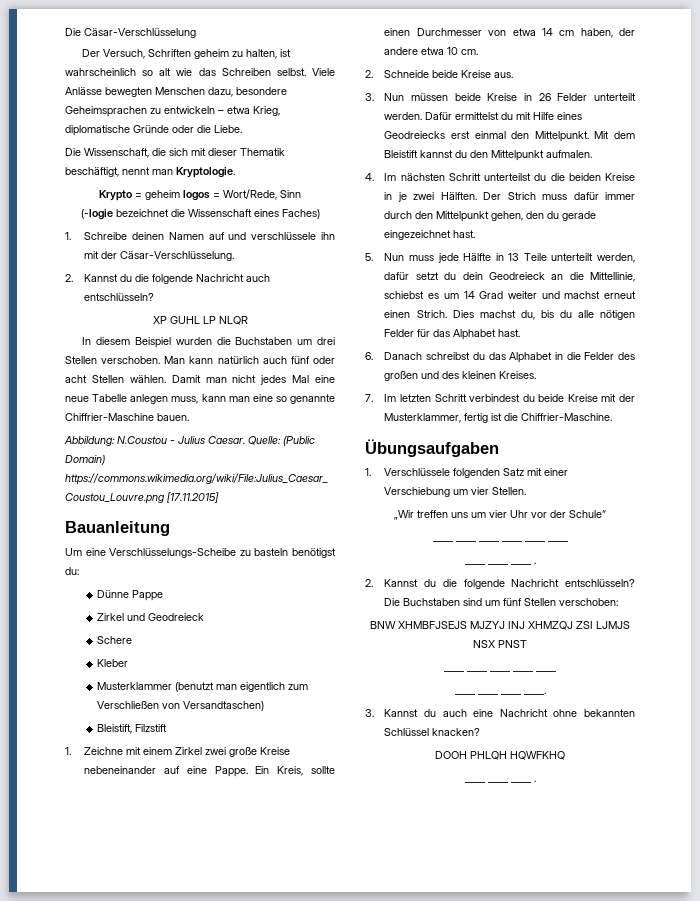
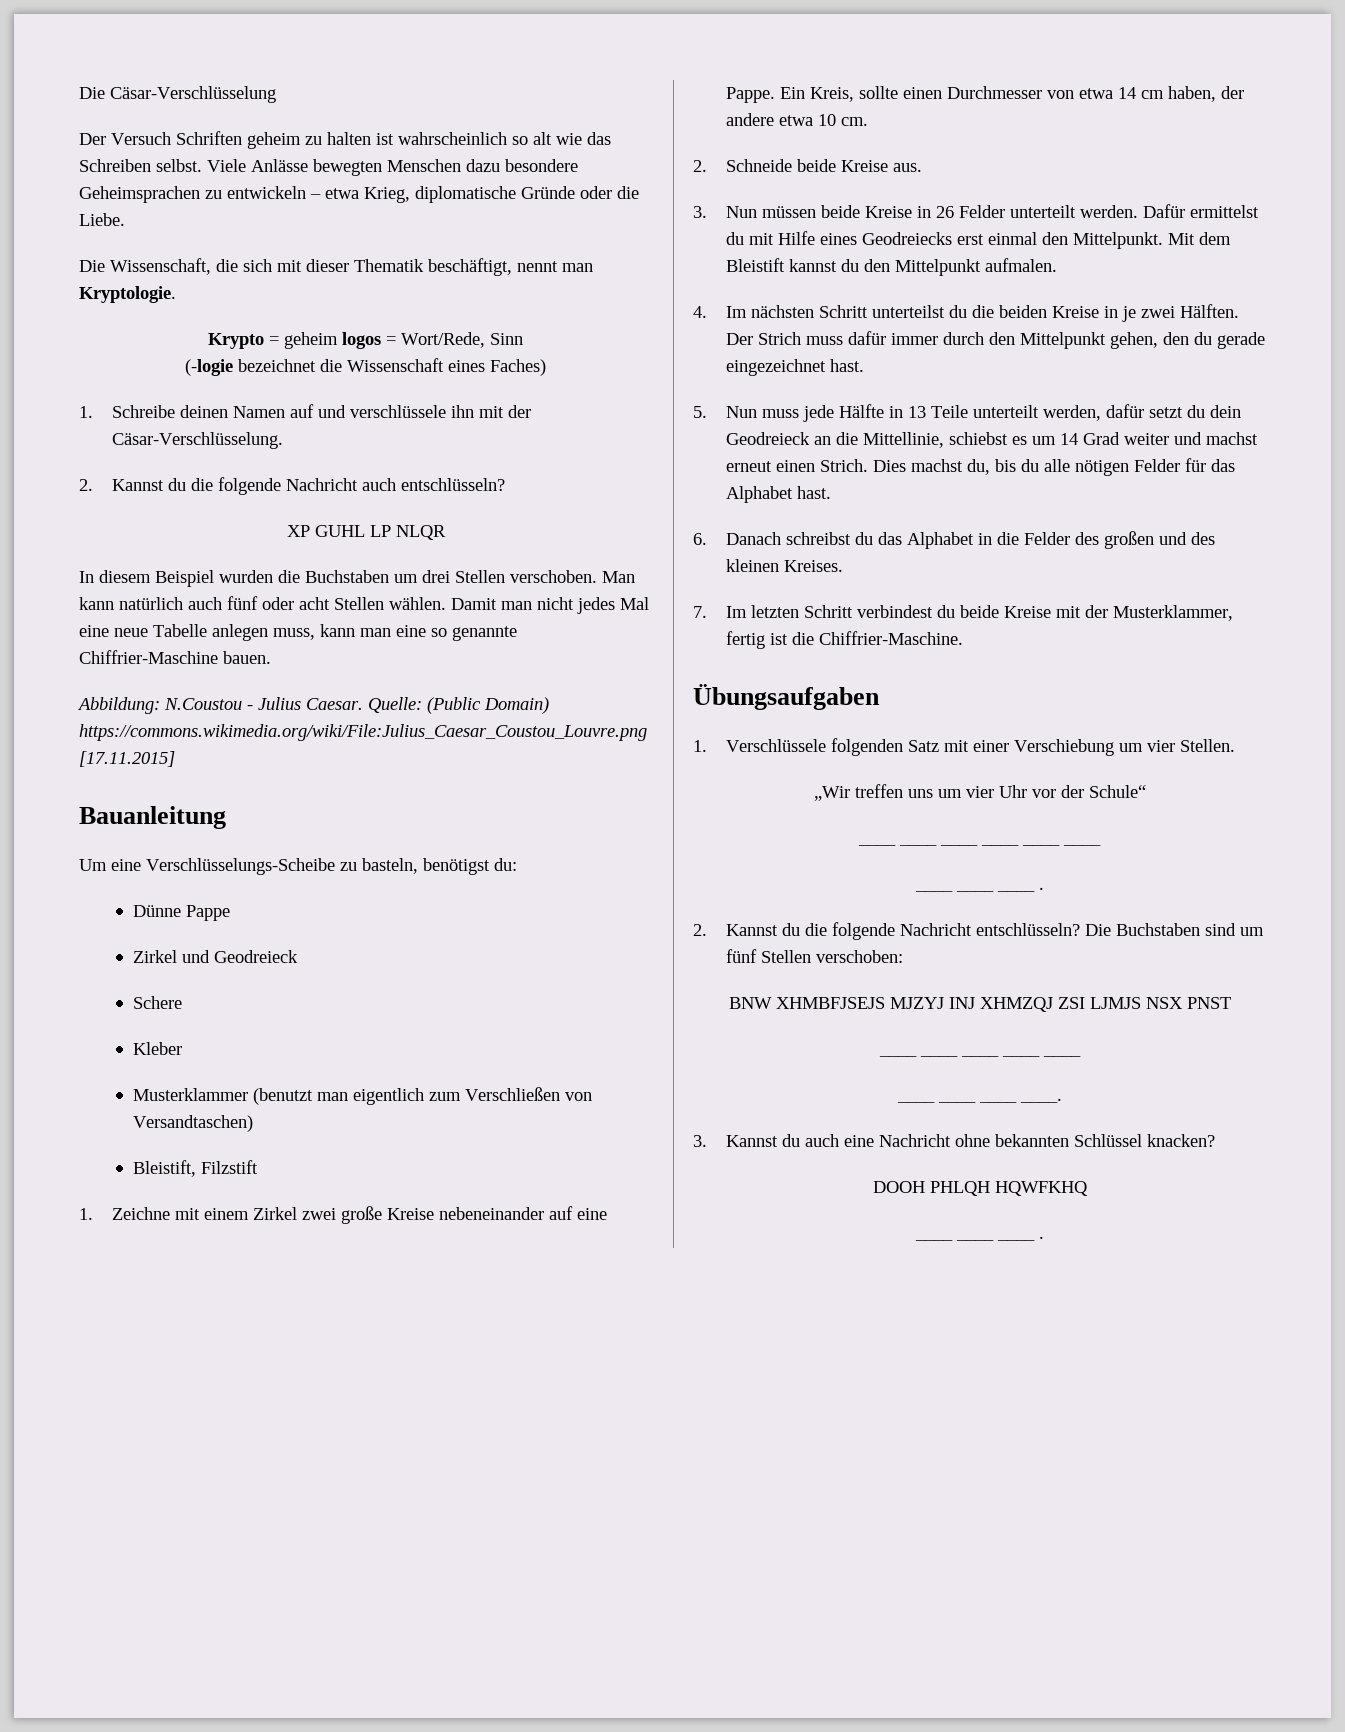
[103,49,146,59] Versuch, -> [111,132,171,145] Versuch
[246,49,278,59] halten, -> [327,132,371,145] halten
[208,87,233,97] dazu, -> [466,159,500,172] dazu
[254,548,289,556] basteln -> [362,858,418,874] basteln,

